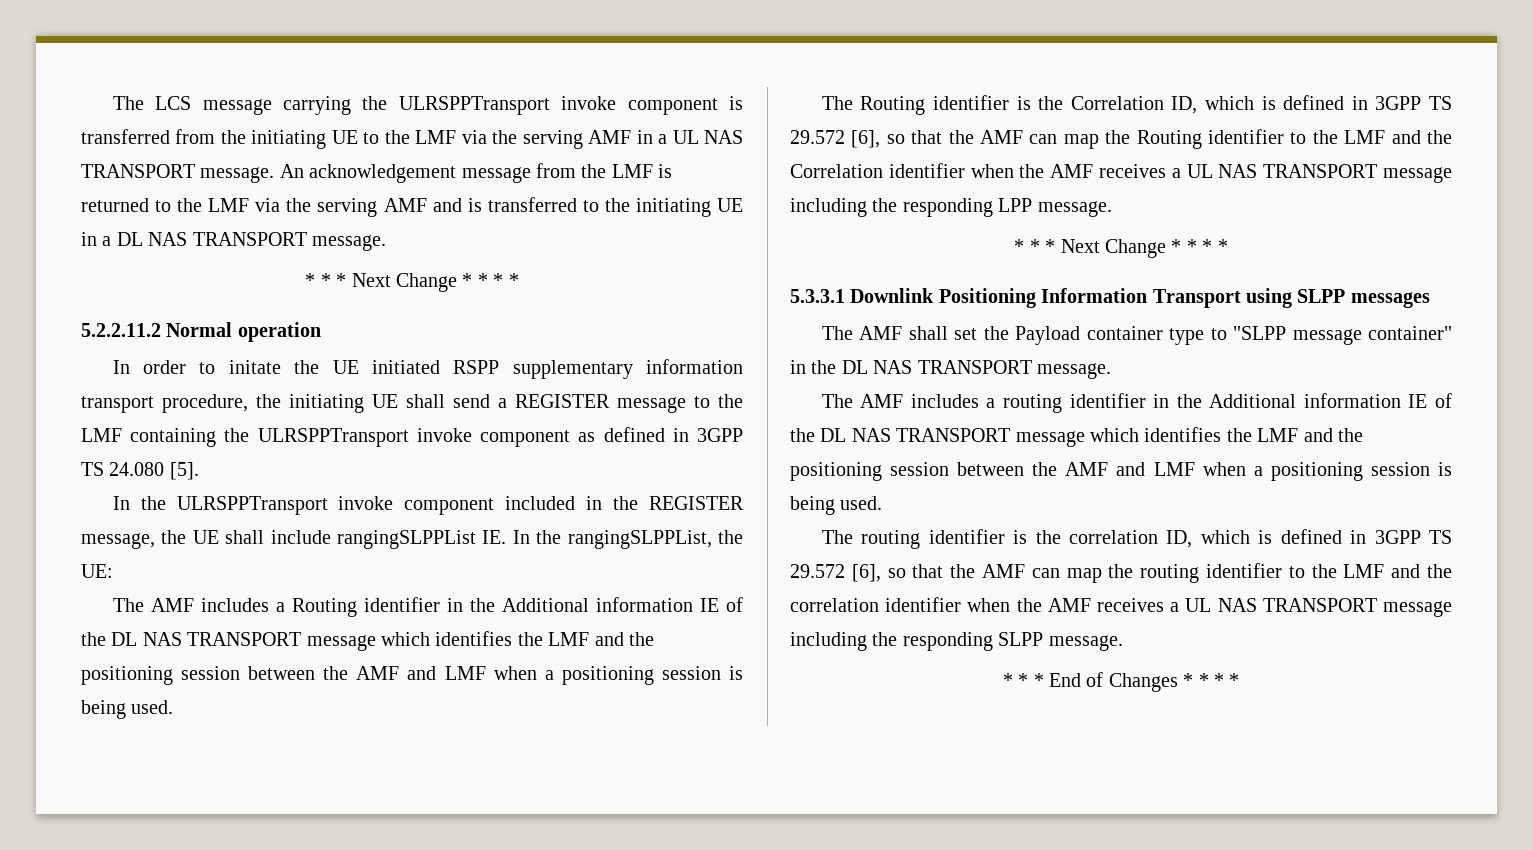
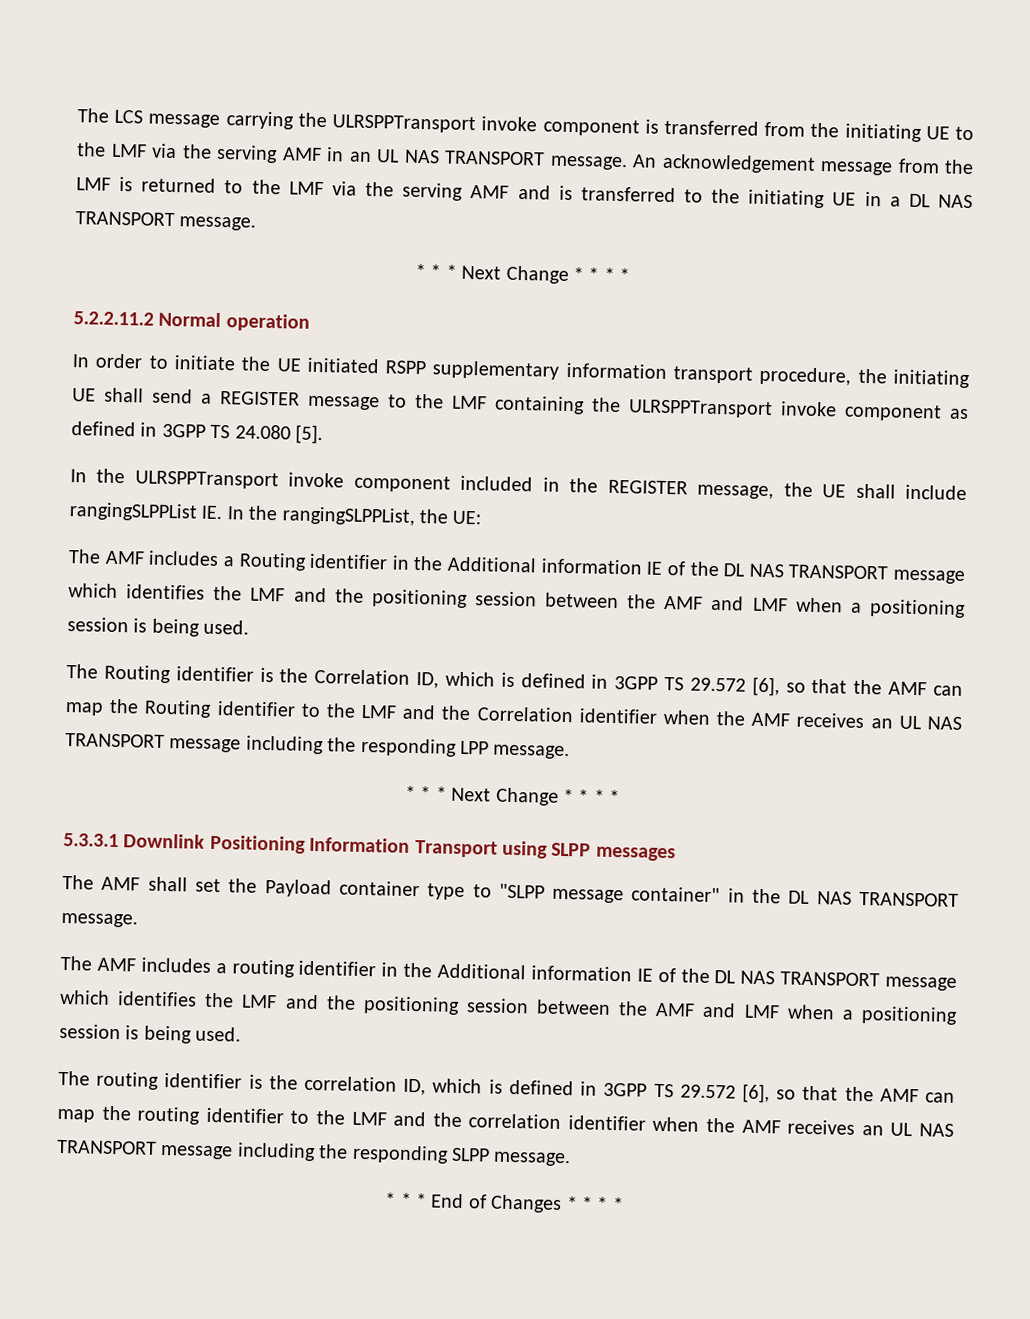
[658,134,668,144] a -> [348,151,372,163] an
[228,360,281,374] initate -> [173,355,236,371] initiate
[1171,168,1181,178] a -> [870,718,893,729] an
[1170,602,1180,612] a -> [861,1125,884,1136] an

